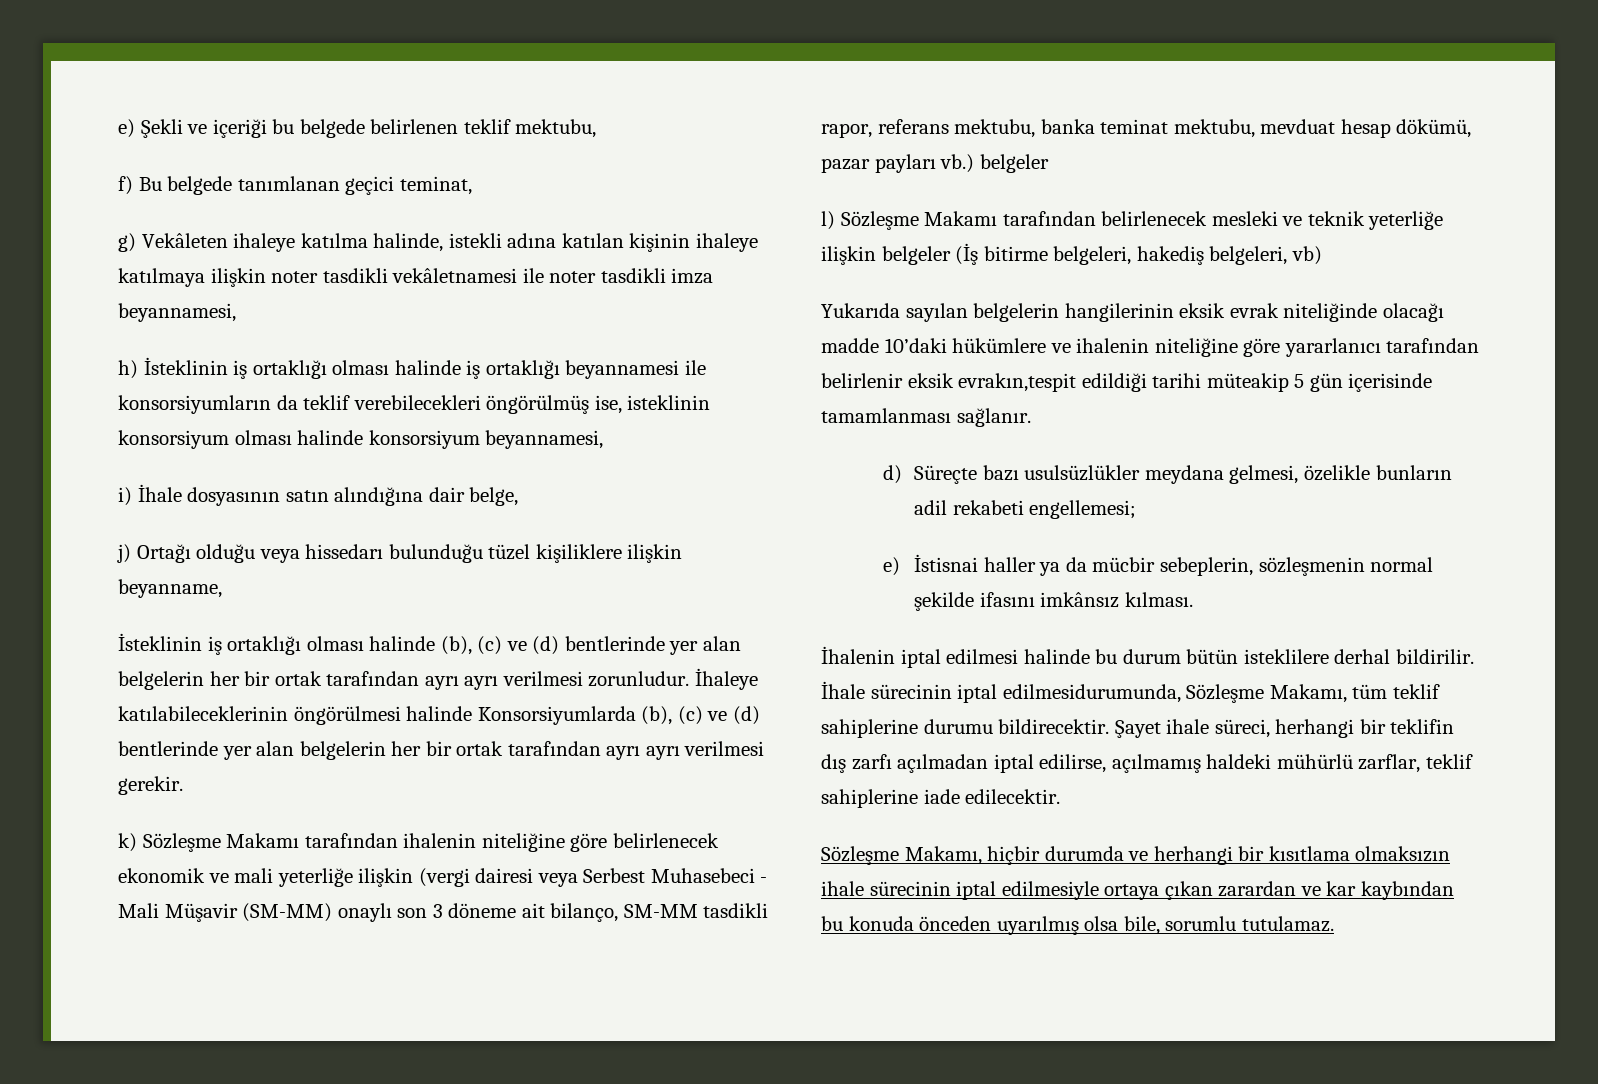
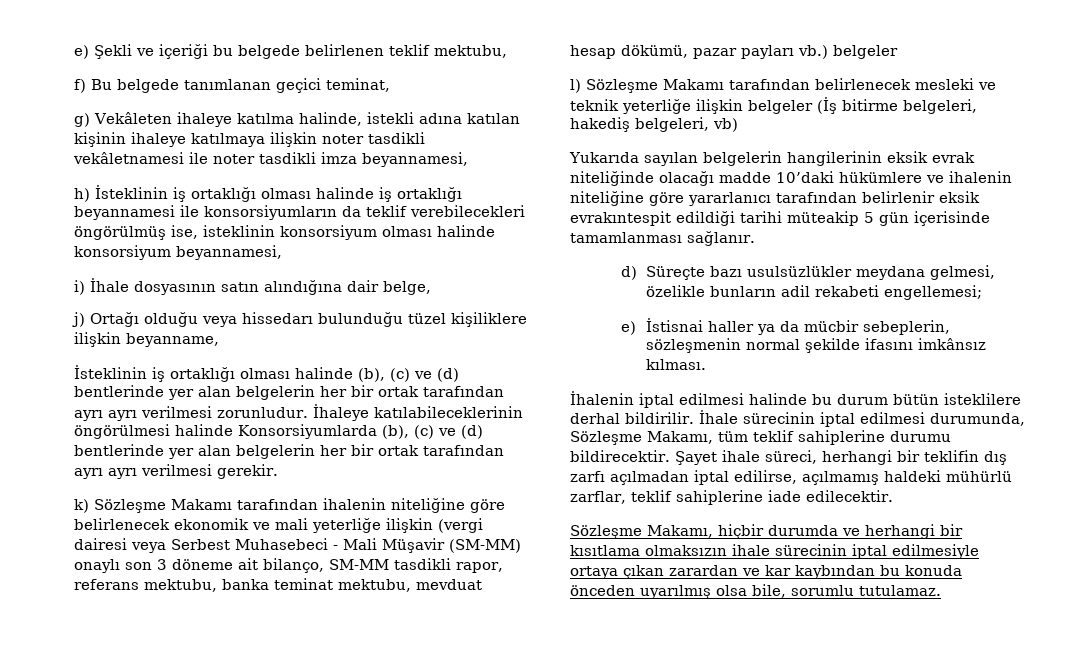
[958,373,1077,392] evrakın,tespit -> [570,211,671,226] evrakıntespit
[1002,684,1181,703] edilmesidurumunda, -> [859,412,1025,426] edilmesi durumunda,

